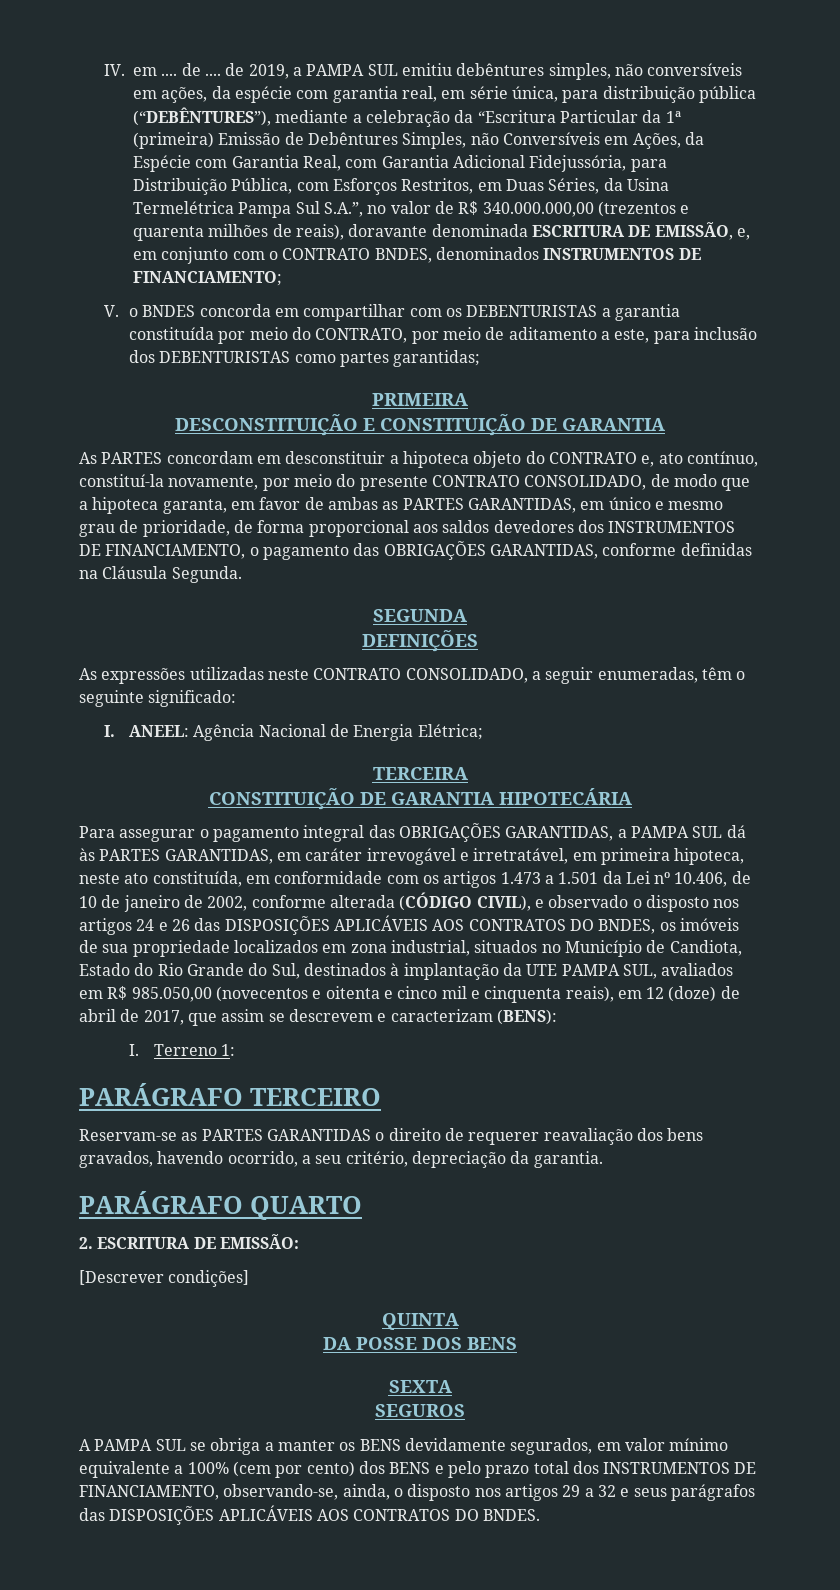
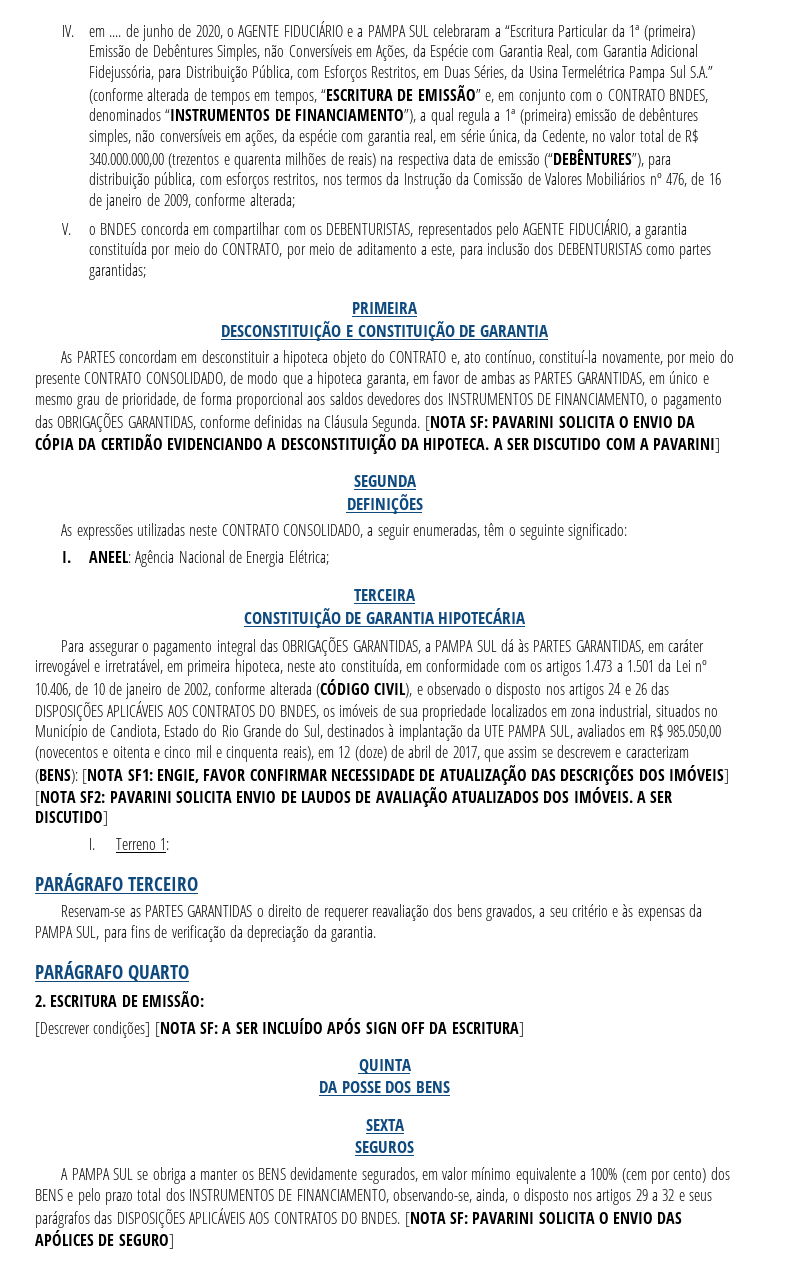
[204,63,743,80] [132,86,756,103] [132,107,474,127] .... de 2019, a PAMPA SUL emitiu debêntures simples, não conversíveis em ações, da espécie com garantia real, em série única, para distribuição pública (“DEBÊNTURES”), mediante a celebração da -> [142,21,501,41] junho de 2020, o AGENTE FIDUCIÁRIO e a PAMPA SUL celebraram a
[323,202,363,217] S.A.”, -> [689,66,713,78] [89,85,708,105] [89,108,698,125] [89,129,588,146] S.A.” (conforme alterada de tempos em tempos, “ESCRITURA DE EMISSÃO” e, em conjunto com o CONTRATO BNDES, denominados “INSTRUMENTOS DE FINANCIAMENTO”), a qual regula a 1ª (primeira) emissão de debêntures simples, não conversíveis em ações, da espécie com garantia real, em série única, da Cedente,
(431, 207) none -> [639,129,664,142] total
[295,222,750,240] [132,247,701,264] [132,271,282,286] reais), doravante denominada ESCRITURA DE EMISSÃO, e, em conjunto com o CONTRATO BNDES, denominados INSTRUMENTOS DE FINANCIAMENTO; -> [348,149,672,169] [89,172,721,189] [89,193,295,210] reais) na respectiva data de emissão (“DEBÊNTURES”), para distribuição pública, com esforços restritos, nos termos da Instrução da Comissão de Valores Mobiliários nº 476, de 16 de janeiro de 2009, conforme alterada;
[466,305,598,317] DEBENTURISTAS -> [326,219,631,239] DEBENTURISTAS, representados pelo AGENTE FIDUCIÁRIO,
(242, 574) none -> [424,416,696,431] [35,434,721,454] [NOTA SF: PAVARINI SOLICITA O ENVIO DA CÓPIA DA CERTIDÃO EVIDENCIANDO A DESCONSTITUIÇÃO DA HIPOTECA. A SER DISCUTIDO COM A PAVARINI]
(557, 1017) none -> [82,765,729,785] [35,787,673,807] [35,811,108,826] [NOTA SF1: ENGIE, FAVOR CONFIRMAR NECESSIDADE DE ATUALIZAÇÃO DAS DESCRIÇÕES DOS IMÓVEIS] [NOTA SF2: PAVARINI SOLICITA ENVIO DE LAUDOS DE AVALIAÇÃO ATUALIZADOS DOS IMÓVEIS. A SER DISCUTIDO]
[157,1151,408,1167] havendo ocorrido, a seu critério, -> [539,904,703,921] [35,925,243,942] a seu critério e às expensas da PAMPA SUL, para fins de verificação da
(250, 1278) none -> [154,1018,524,1037] [NOTA SF: A SER INCLUÍDO APÓS SIGN OFF DA ESCRITURA]
(540, 1515) none -> [404,1212,683,1227] [35,1230,174,1249] [NOTA SF: PAVARINI SOLICITA O ENVIO DAS APÓLICES DE SEGURO]

